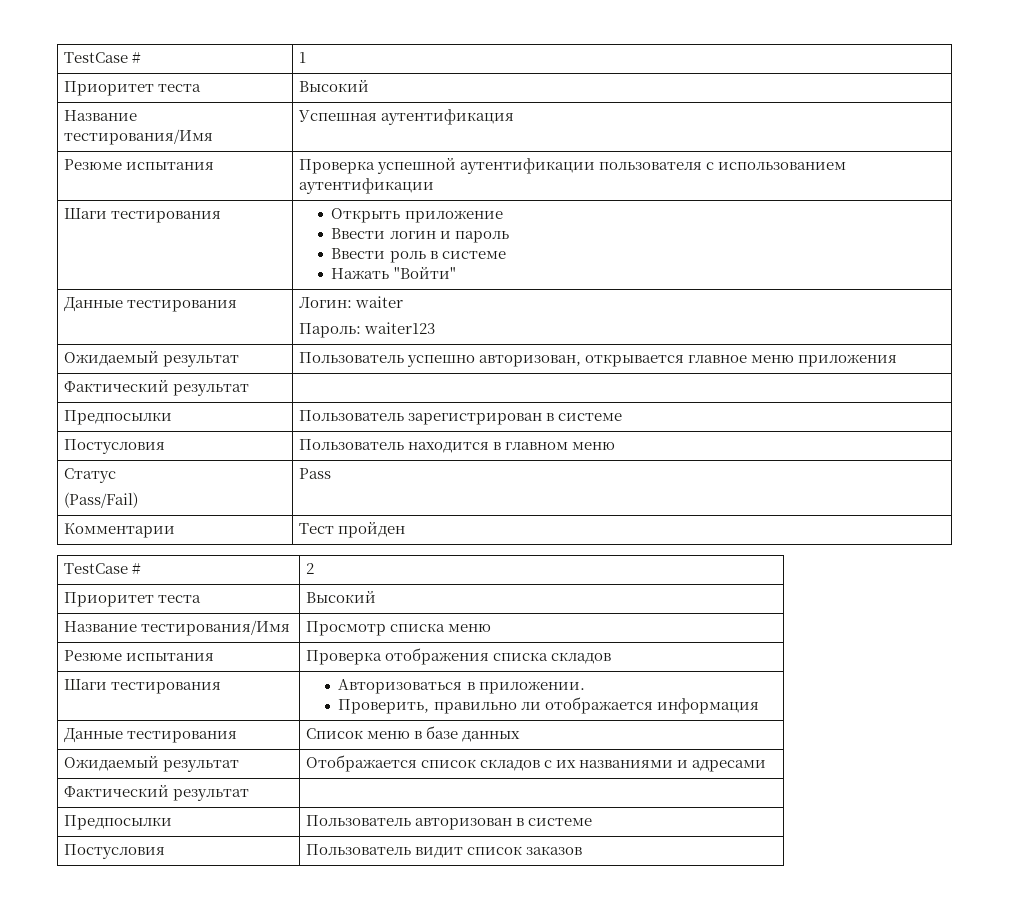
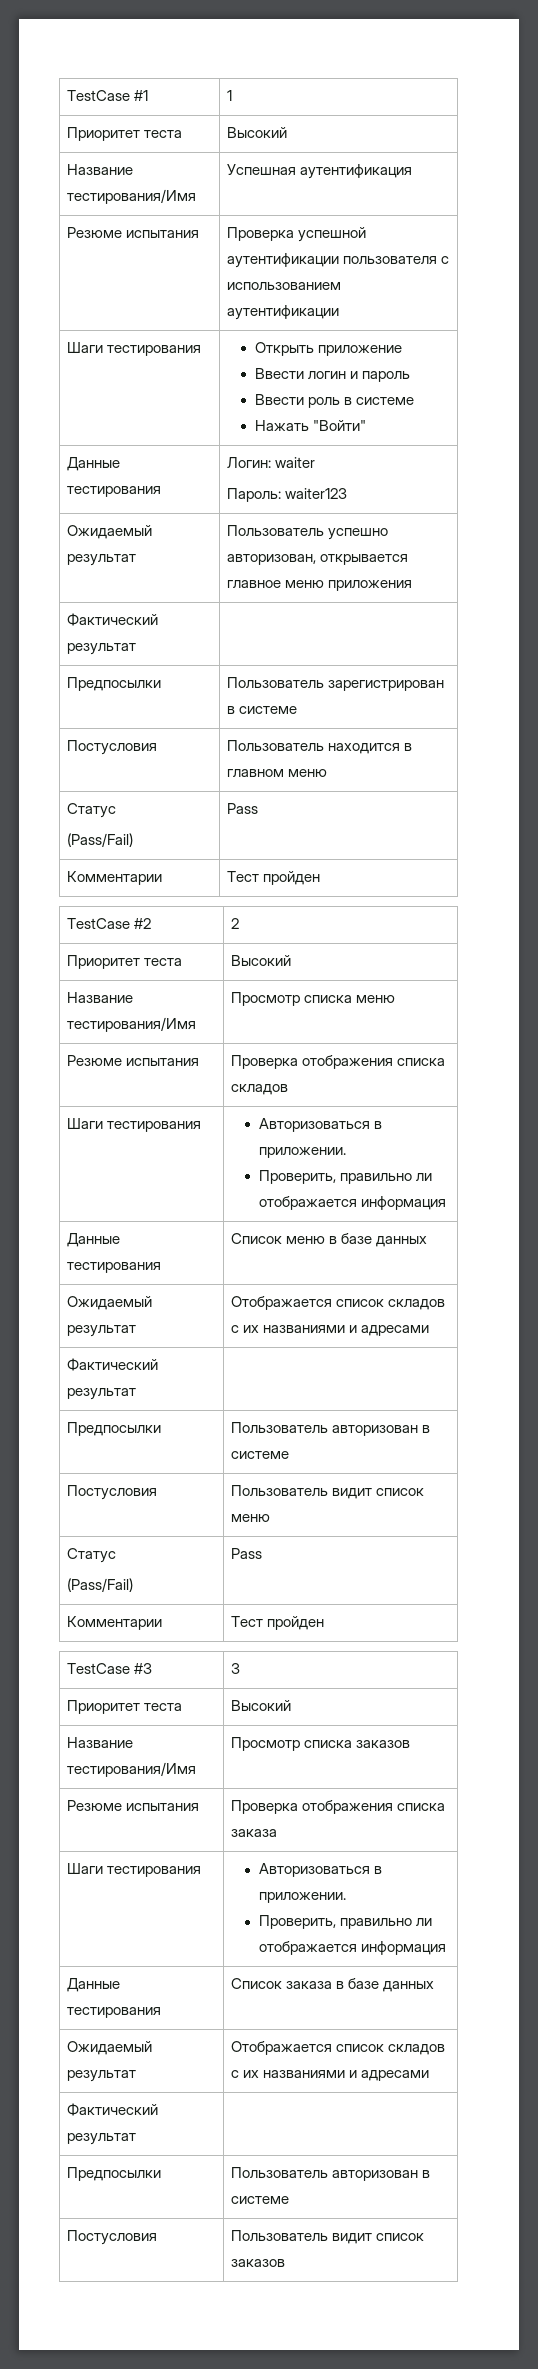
[64,52,142,63] TestCase # -> [66,90,148,101] TestCase #1
[132,563,142,574] # -> [133,918,151,929] #2
(593, 822) none -> [66,1485,157,1500] [230,1485,424,1499] [230,1514,270,1522] [66,1548,116,1563] [66,1578,133,1592] [230,1548,262,1559] [66,1616,162,1630] [230,1616,324,1630] [66,1663,152,1674] [230,1663,240,1674] [66,1700,182,1714] [230,1700,291,1711] [66,1737,133,1748] [66,1762,196,1777] [230,1737,410,1751] [66,1800,199,1811] [230,1800,445,1814] [230,1829,277,1837] [66,1863,201,1877] [258,1863,382,1877] [258,1892,346,1903] [258,1915,433,1929] [258,1941,446,1955] [66,1978,120,1992] [66,2007,161,2018] [230,1978,434,1992] [66,2041,152,2055] [66,2070,136,2082] [230,2041,445,2055] [230,2070,429,2081] [66,2103,158,2116] [66,2133,136,2145] [66,2167,161,2181] [230,2167,430,2181] [230,2196,289,2204] // Постусловия | Пользователь видит список меню // Статус // (Pass/Fail) | Pass // Комментарии | Тест пройден // TestCase #3 | 3 // Приоритет теста | Высокий // Название тестирования/Имя | Просмотр списка заказов // Резюме испытания | Проверка отображения списка заказа // Шаги тестирования | Авторизоваться в приложении. // Проверить, правильно ли отображается информация // Данные тестирования | Список заказа в базе данных // Ожидаемый результат | Отображается список складов с их названиями и адресами // Фактический результат | // Предпосылки | Пользователь авторизован в системе

